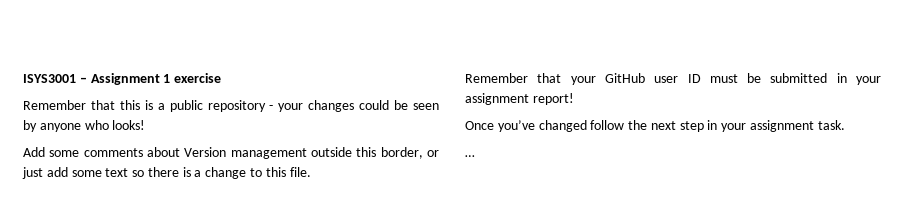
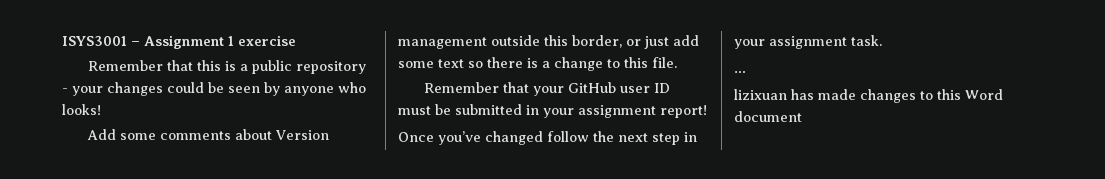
(475, 156) none -> [734,89,1003,103] [734,111,802,122] // lizixuan has made changes to this Word document

